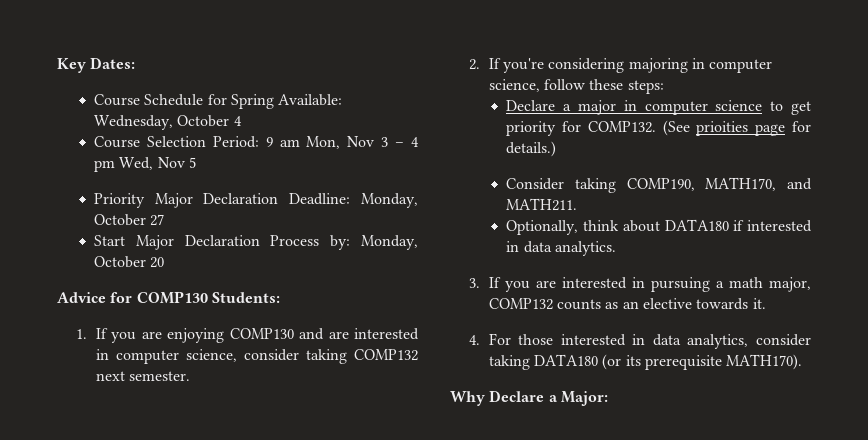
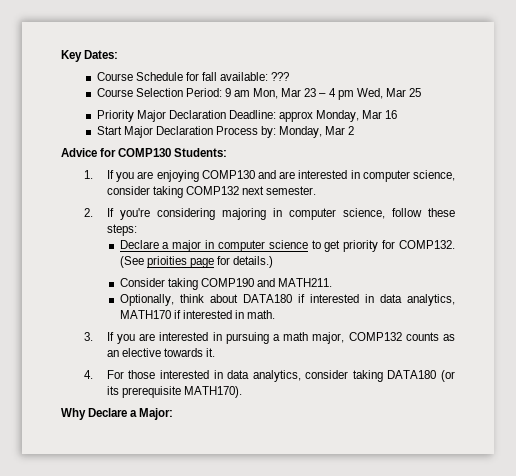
[230,94,343,109] [93,115,242,130] Spring Available: Wednesday, October 4 -> [201,72,290,81] fall available: ???
[347,136,389,147] Nov 3 -> [281,88,317,97] Mar 23
[157,157,196,168] Nov 5 -> [385,88,421,97] Mar 25
[361,193,419,208] [93,214,165,226] Monday, October 27 -> [279,110,398,122] approx Monday, Mar 16
[93,256,165,268] October 20 -> [325,126,355,135] Mar 2
[626,177,777,191] COMP190, MATH170, -> [200,278,254,287] COMP190
[554,241,616,256] analytics. -> [406,294,455,306] [119,310,275,319] analytics, MATH170 if interested in math.

